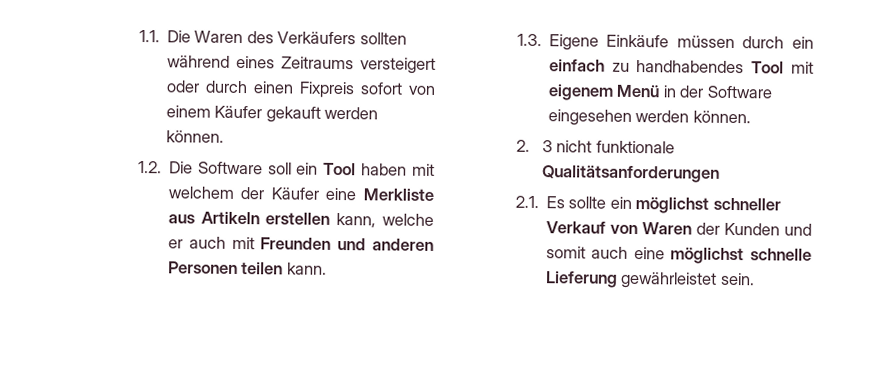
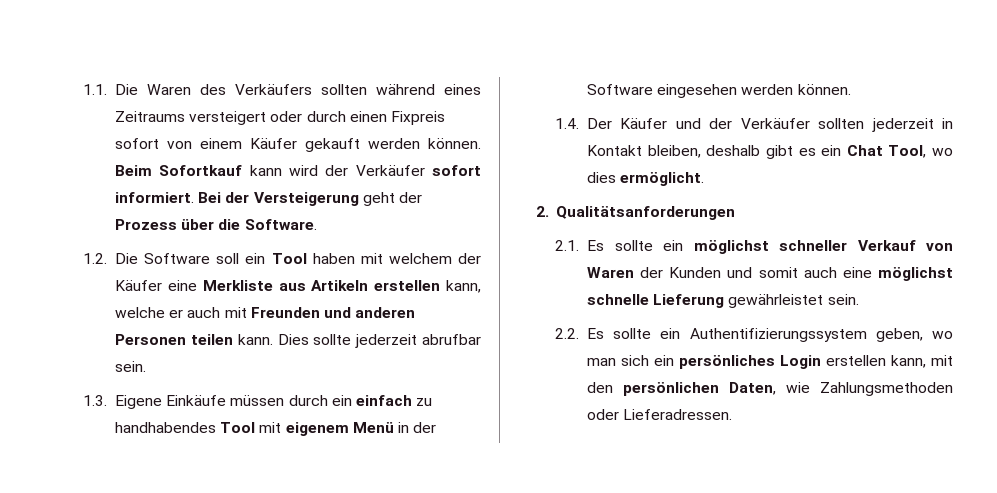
(224, 136) none -> [114,165,481,176] [114,192,422,206] [114,219,317,230] Beim Sofortkauf kann wird der Verkäufer sofort informiert. Bei der Versteigerung geht der Prozess über die Software.
(327, 268) none -> [277,334,481,348] [114,361,146,372] Dies sollte jederzeit abrufbar sein.
[515,139,675,154] 2. 3 nicht funktionale -> [555,118,953,132] [586,145,953,159] [586,172,705,186] [535,206,549,217] 1.4. Der Käufer und der Verkäufer sollten jederzeit in Kontakt bleiben, deshalb gibt es ein Chat Tool, wo dies ermöglicht. // 2.
(755, 279) none -> [555,328,953,342] [586,355,953,369] [586,382,953,396] [586,409,733,420] // 2.2. Es sollte ein Authentifizierungssystem geben, wo man sich ein persönliches Login erstellen kann, mit den persönlichen Daten, wie Zahlungsmethoden oder Lieferadressen.

